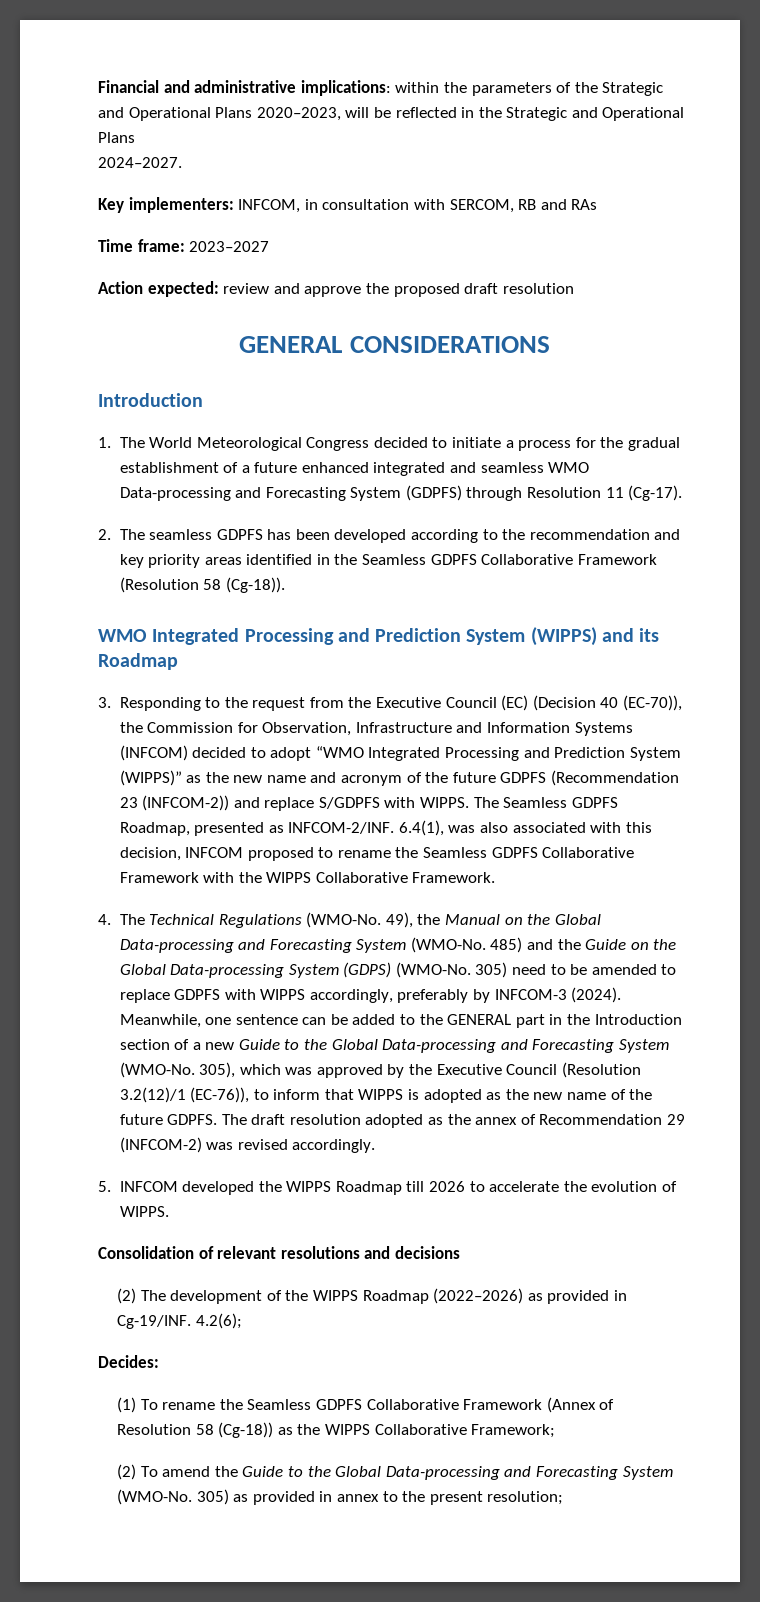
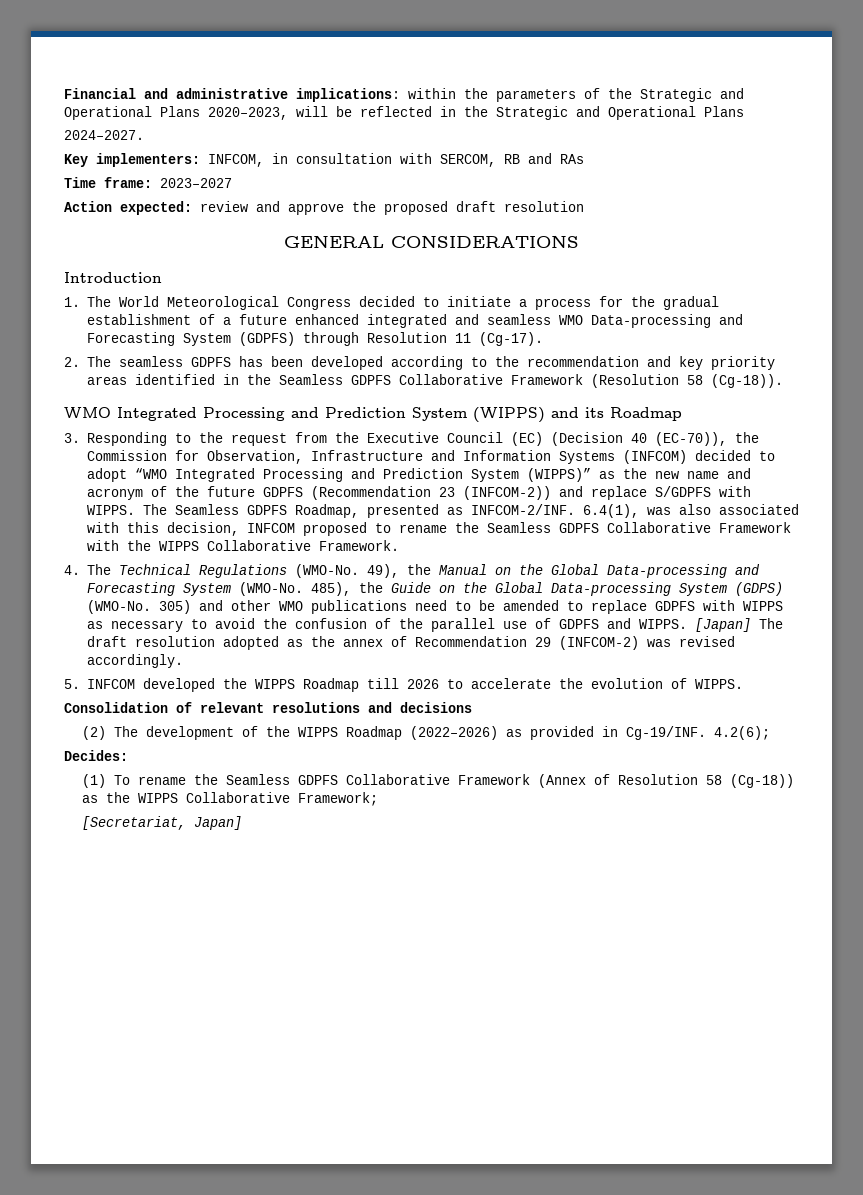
[490,937,554,953] 485) and -> [310,582,351,596] 485),
(508, 970) none -> [198,600,407,614] and other WMO publications
[309,987,622,1003] [119,1014,682,1028] [119,1039,669,1053] [119,1062,641,1078] [119,1087,653,1103] [119,1114,218,1125] accordingly, preferably by INFCOM-3 (2024). Meanwhile, one sentence can be added to the GENERAL part in the Introduction section of a new Guide to the Global Data-processing and Forecasting System (WMO-No. 305), which was approved by the Executive Council (Resolution 3.2(12)/1 (EC-76)), to inform that WIPPS is adopted as the new name of the future GDPFS. -> [86,618,751,632] as necessary to avoid the confusion of the parallel use of GDPFS and WIPPS. [Japan]
[117,1464,673,1480] [117,1489,564,1505] (2) To amend the Guide to the Global Data-processing and Forecasting System (WMO-No. 305) as provided in annex to the present resolution; -> [81,816,242,830] [Secretariat, Japan]

